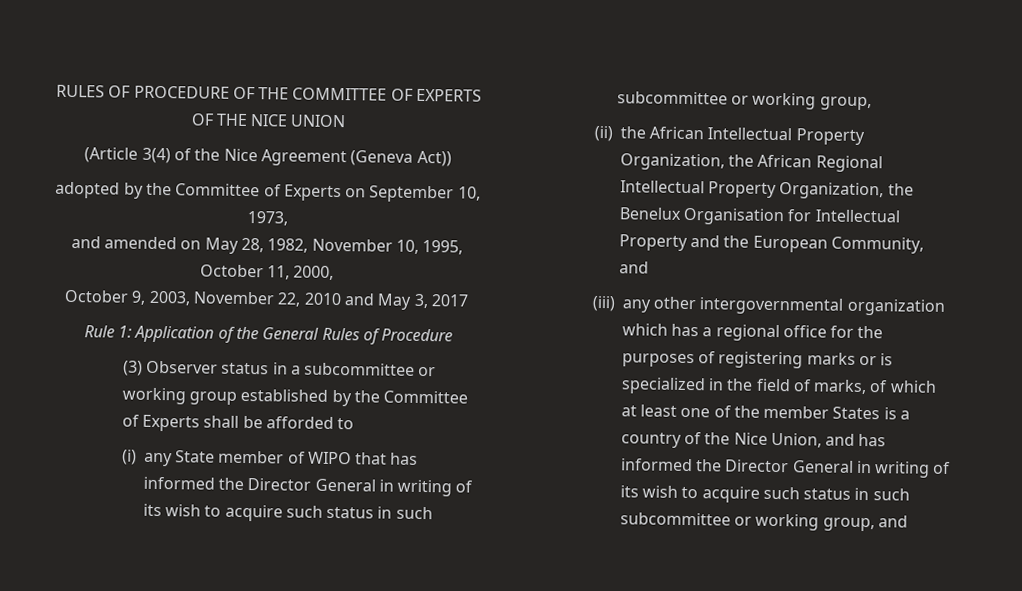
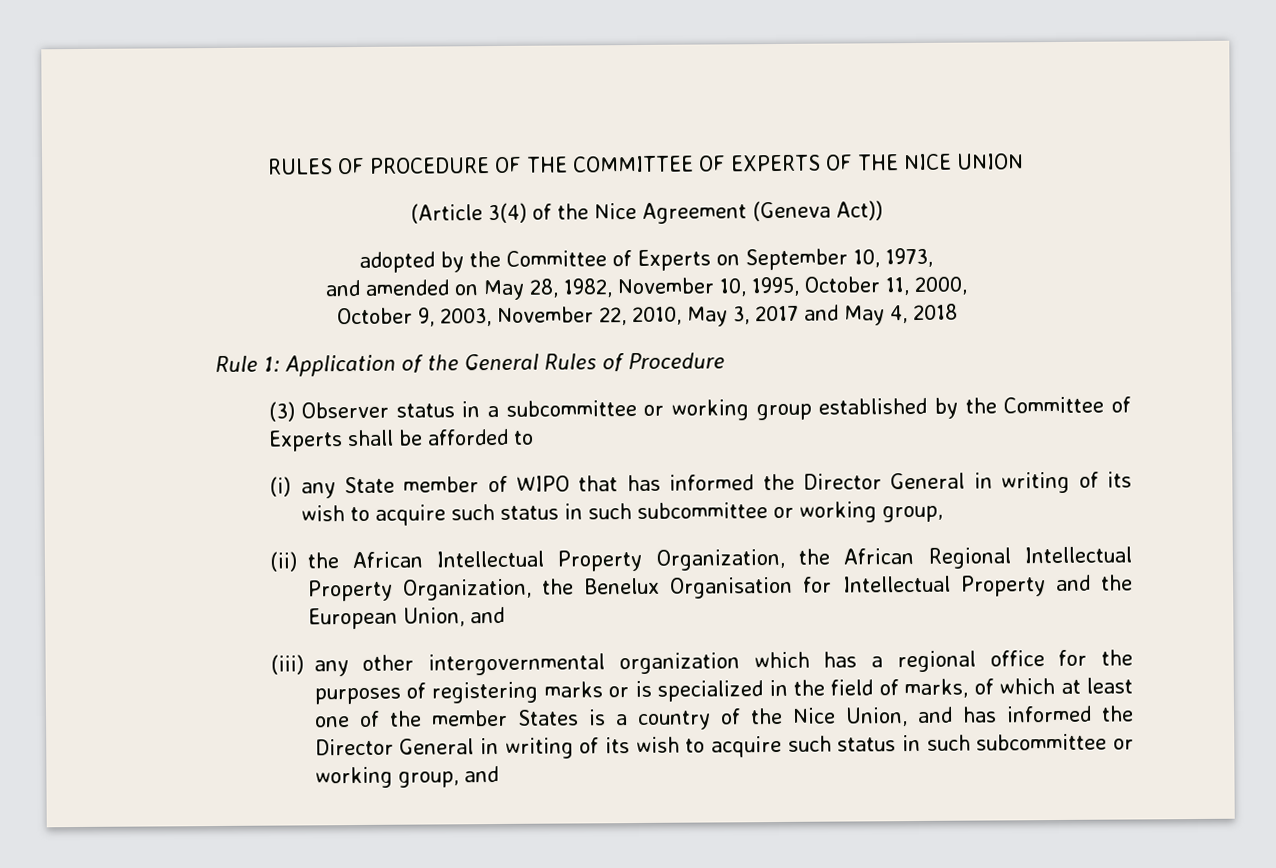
[303,292,375,306] 2010 and -> [631,306,682,326] 2010,
(469, 300) none -> [803,303,958,326] and May 4, 2018
[830,236,924,254] Community, -> [402,607,465,627] Union,

